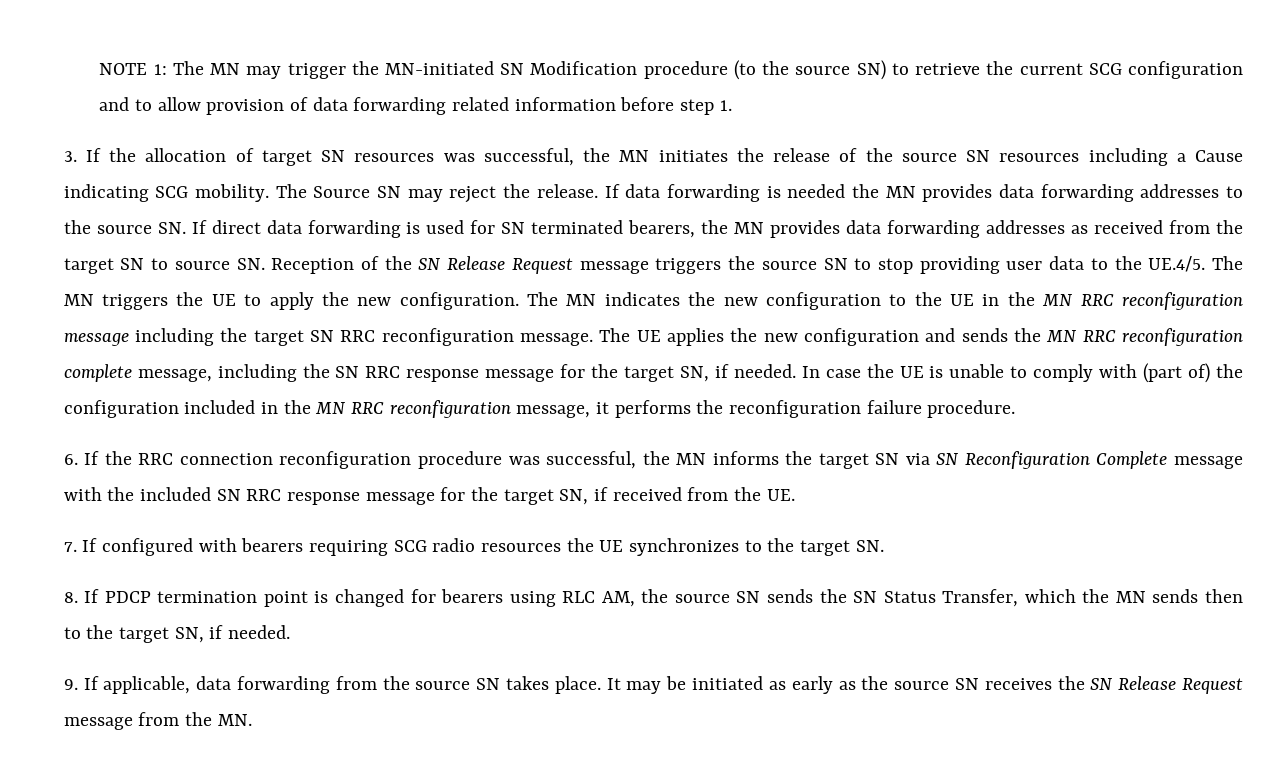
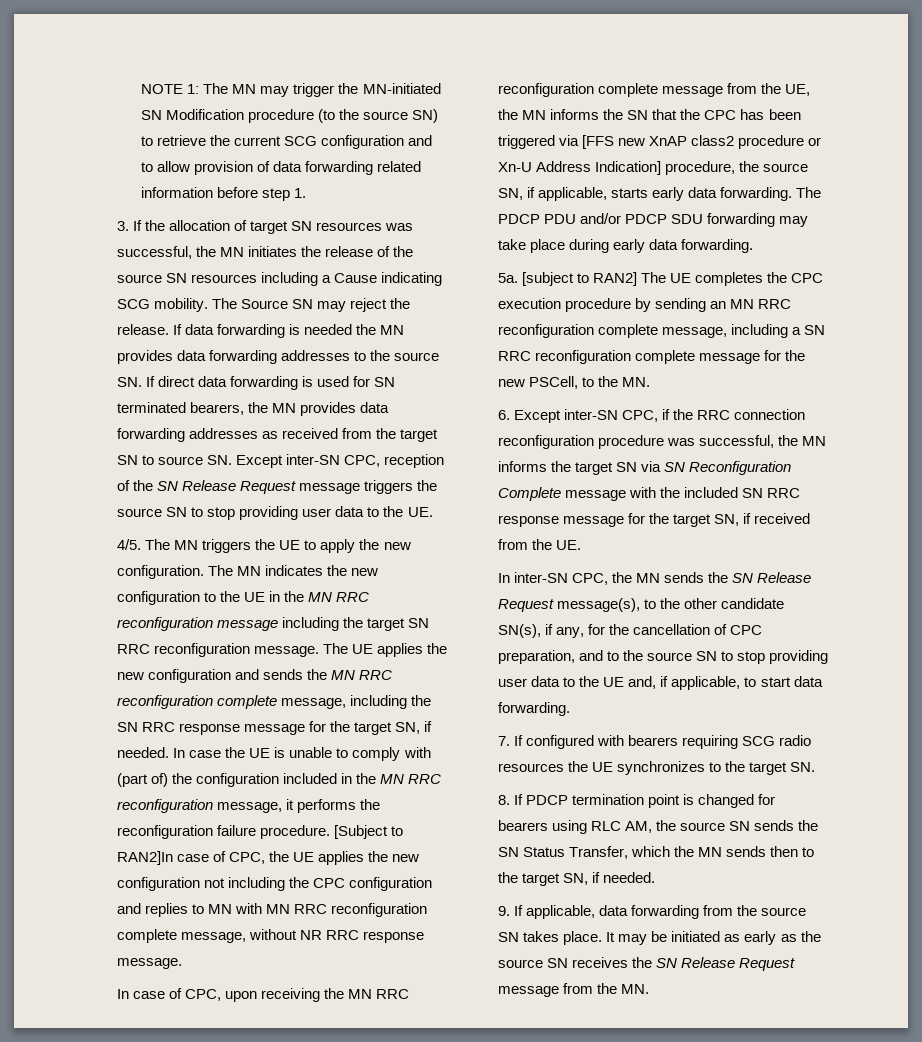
[271,258,355,274] Reception -> [236,454,445,468] Except inter-SN CPC, reception
[1148,256,1206,272] UE.4/5. -> [407,507,433,517] [117,539,142,550] UE. // 4/5.
[63,451,100,465] // 6. If -> [334,825,404,839] [117,851,420,865] [117,877,433,891] [117,903,428,917] [117,929,425,943] [117,958,183,969] [117,988,410,1002] [498,83,811,97] [498,109,801,120] [498,135,822,149] [498,161,809,175] [498,187,822,201] [498,213,809,227] [498,239,754,253] [498,272,824,286] [498,298,792,312] [498,324,826,338] [498,350,806,364] [498,376,651,389] [498,409,671,423] [Subject to RAN2]In case of CPC, the UE applies the new configuration not including the CPC configuration and replies to MN with MN RRC reconfiguration complete message, without NR RRC response message. // In case of CPC, upon receiving the MN RRC reconfiguration complete message from the UE, the MN informs the SN that the CPC has been triggered via [FFS new XnAP class2 procedure or Xn-U Address Indication] procedure, the source SN, if applicable, starts early data forwarding. The PDCP PDU and/or PDCP SDU forwarding may take place during early data forwarding. // 5a. [subject to RAN2] The UE completes the CPC execution procedure by sending an MN RRC reconfiguration complete message, including a SN RRC reconfiguration complete message for the new PSCell, to the MN. // 6. Except inter-SN CPC, if
(795, 495) none -> [498,572,812,585] [498,598,785,612] [498,624,763,638] [498,650,829,664] [498,676,823,690] [498,702,571,716] // In inter-SN CPC, the MN sends the SN Release Request message(s), to the other candidate SN(s), if any, for the cancellation of CPC preparation, and to the source SN to stop providing user data to the UE and, if applicable, to start data forwarding.

